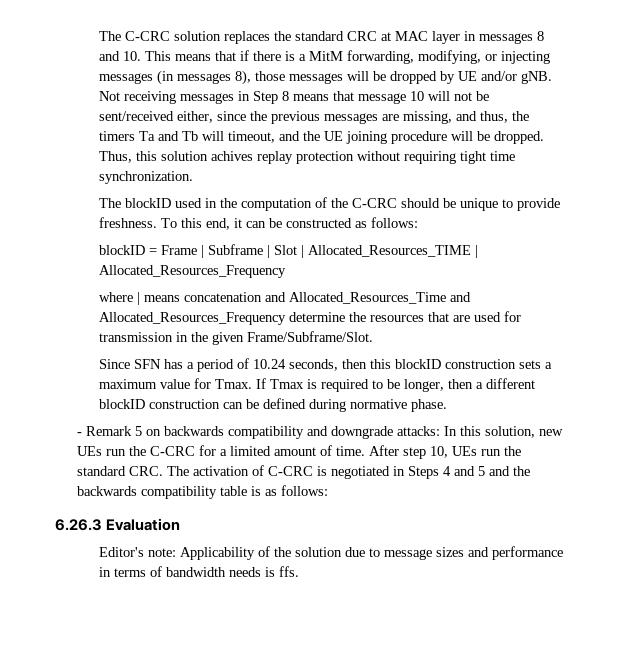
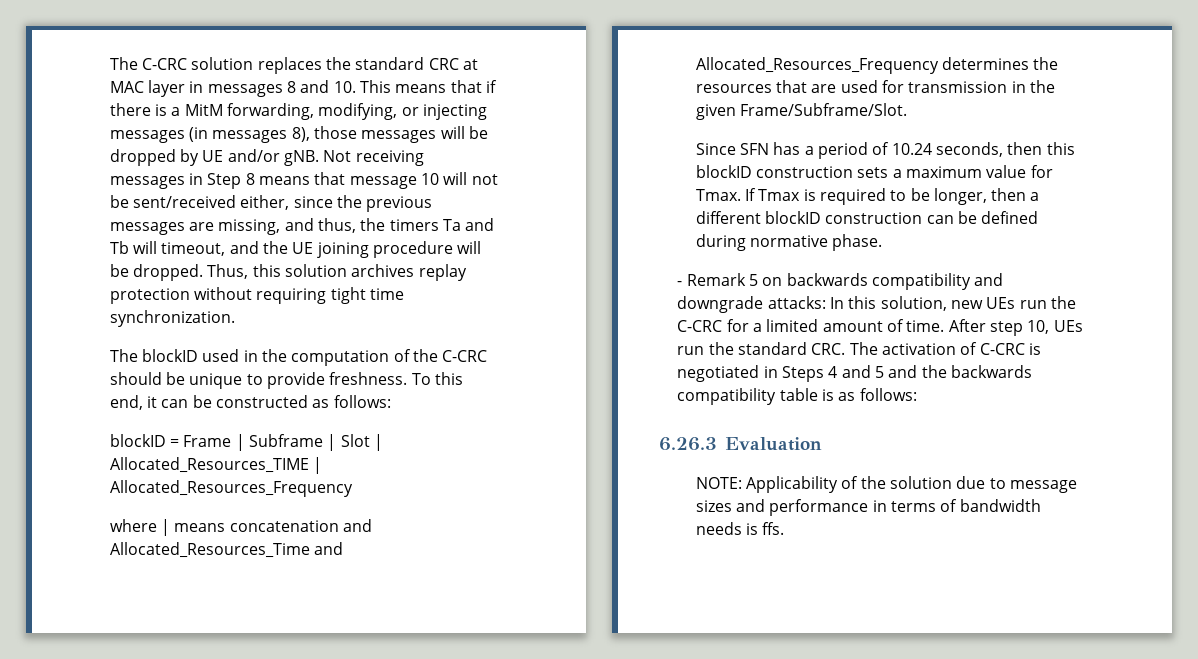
[211,151,254,161] achives -> [351,264,415,277] archives
[289,312,346,322] determine -> [941,57,1029,70] determines
[99,547,177,557] Editor's note: -> [695,477,742,489] NOTE:

